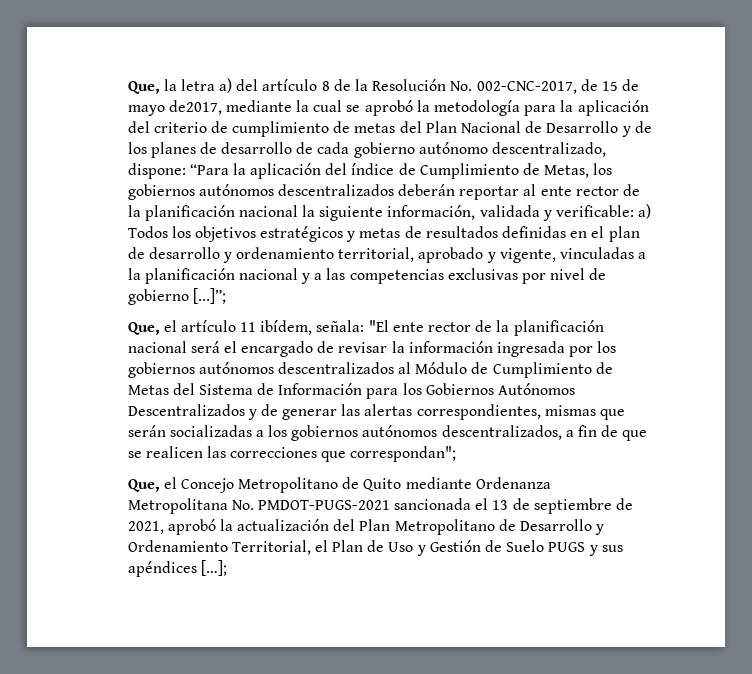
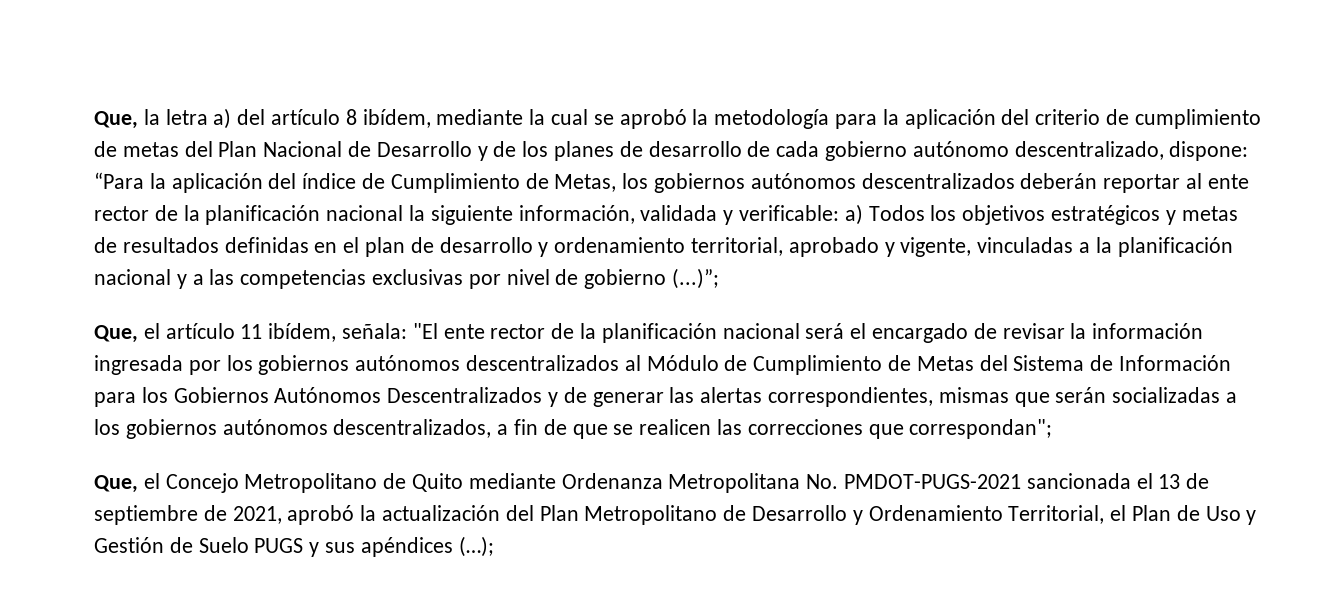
[333,79,640,94] [127,100,222,116] de la Resolución No. 002-CNC-2017, de 15 de mayo de2017, -> [362,109,431,128] ibídem,
[192,288,226,304] [...]”; -> [671,268,719,289] (...)”;
[200,560,227,576] […]; -> [458,536,494,557] (…);

